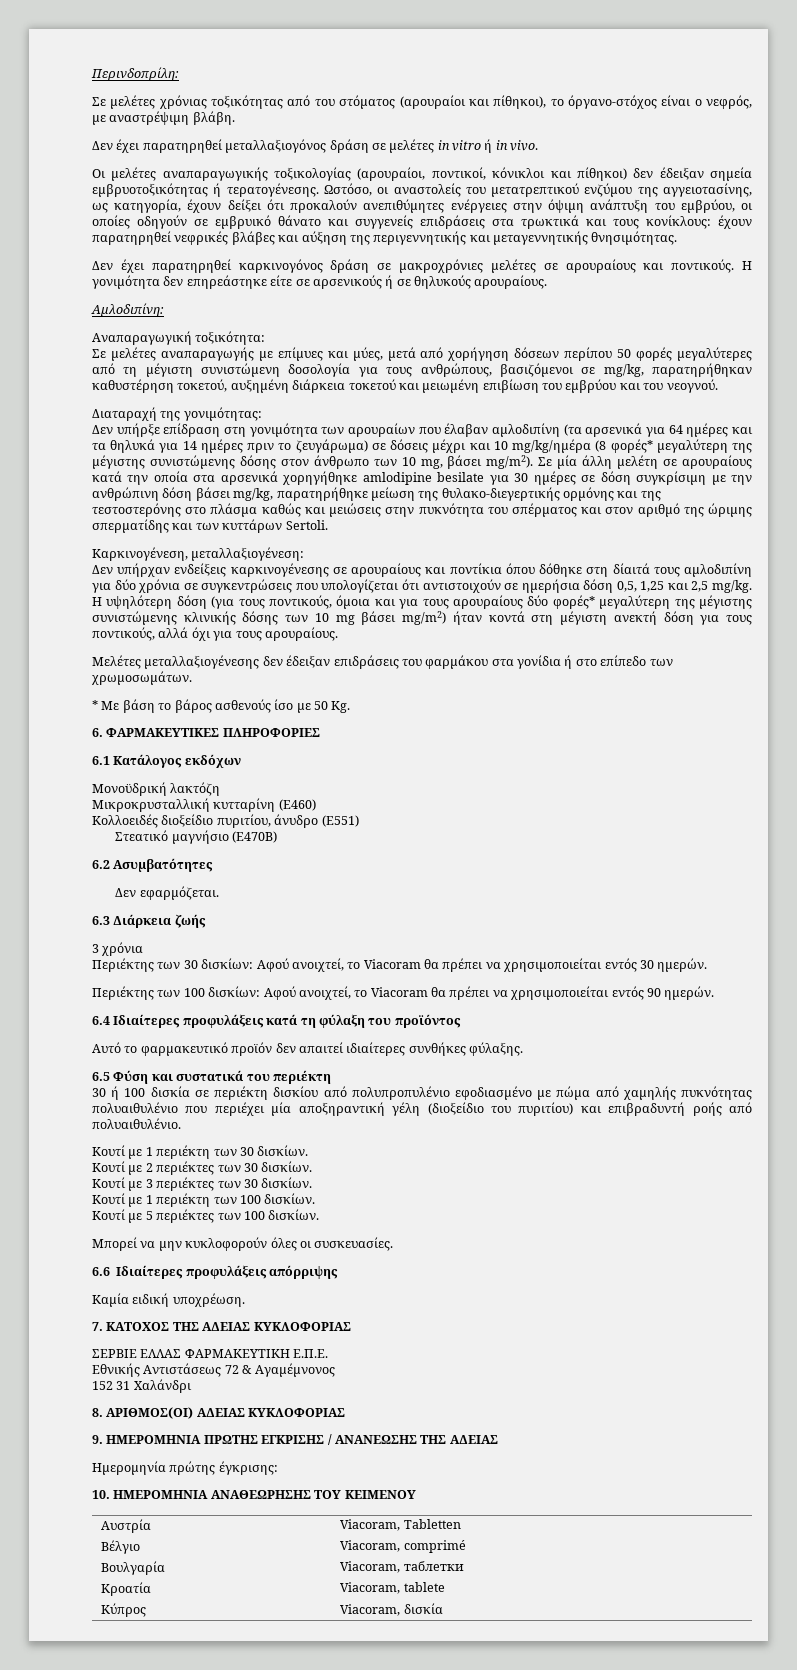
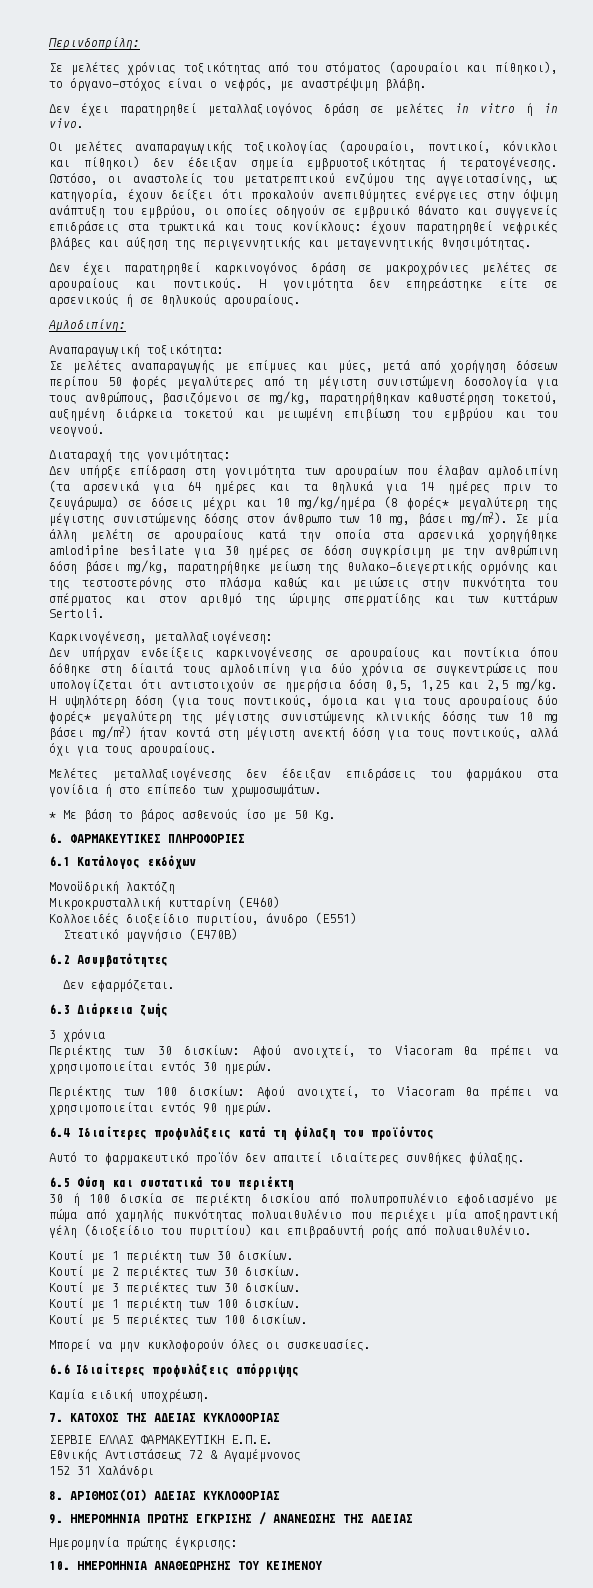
[101,1519,152,1533] [340,1519,461,1531] [101,1540,141,1554] [340,1540,466,1553] [101,1561,166,1575] [340,1561,464,1573] [101,1582,152,1596] [340,1582,445,1594] [101,1603,147,1617] [340,1603,443,1616] // Αυστρία | Viacoram, Tabletten // Βέλγιο | Viacoram, comprimé // Βουλγαρία | Viacoram, таблетки // Κροατία | Viacoram, tablete // Κύπρος | Viacoram, δισκία -> (322, 1565) none

